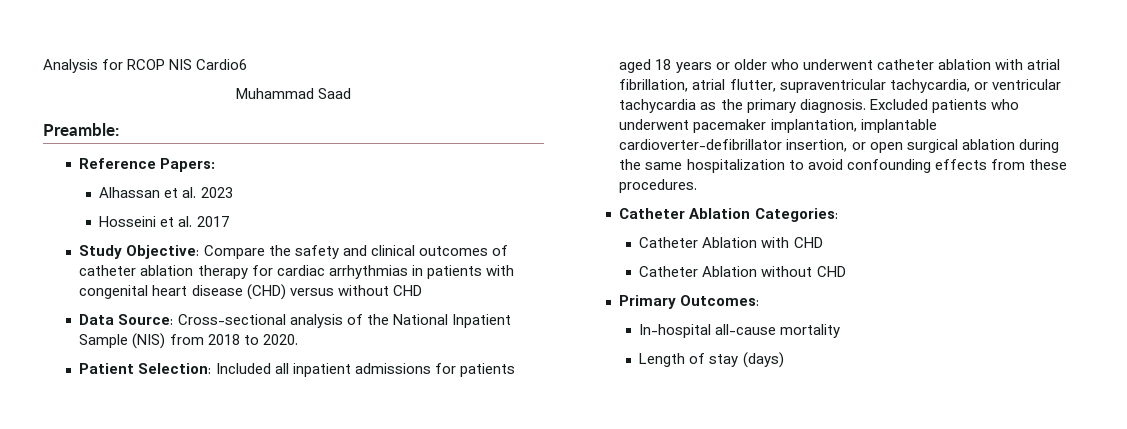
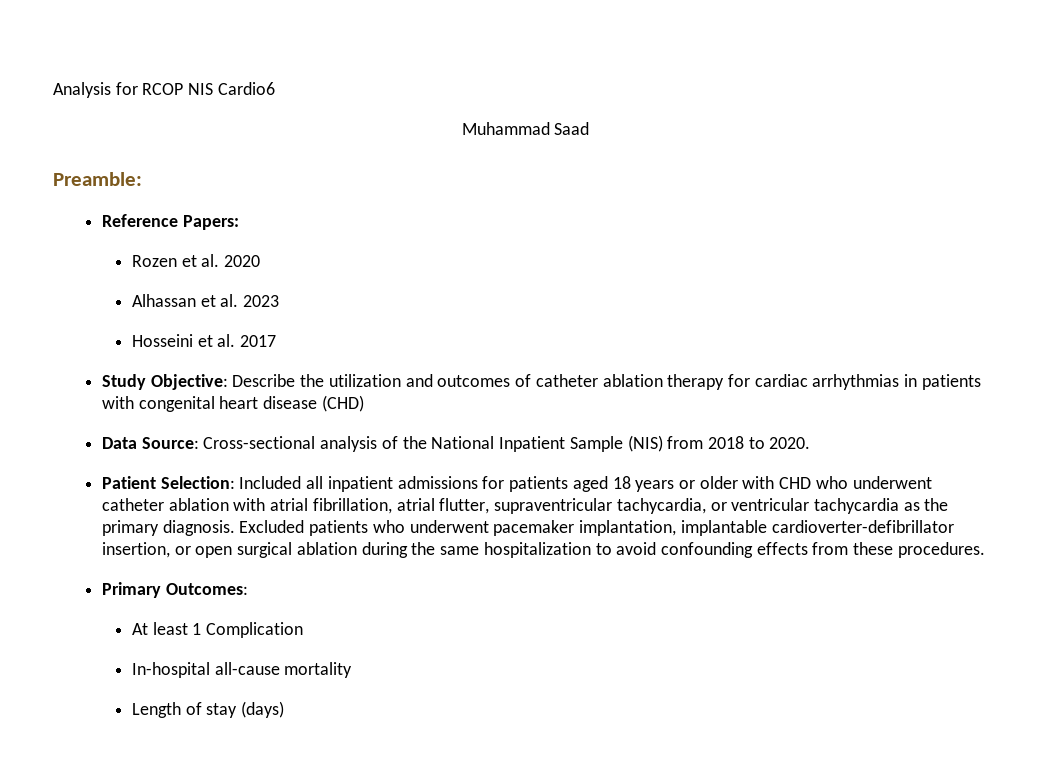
(216, 165) none -> [131,254,260,267] // Rozen et al. 2020
[203,245,415,259] Compare the safety and clinical -> [232,374,433,387] Describe the utilization and
[289,285,422,296] versus without CHD -> (364, 403) none
(767, 64) none -> [742,476,812,489] with CHD
[619,208,838,222] [639,237,823,248] [639,266,846,277] [619,295,760,309] Catheter Ablation Categories: // Catheter Ablation with CHD // Catheter Ablation without CHD // Primary Outcomes: -> [102,582,248,598] [131,622,303,638] Primary Outcomes: // At least 1 Complication

